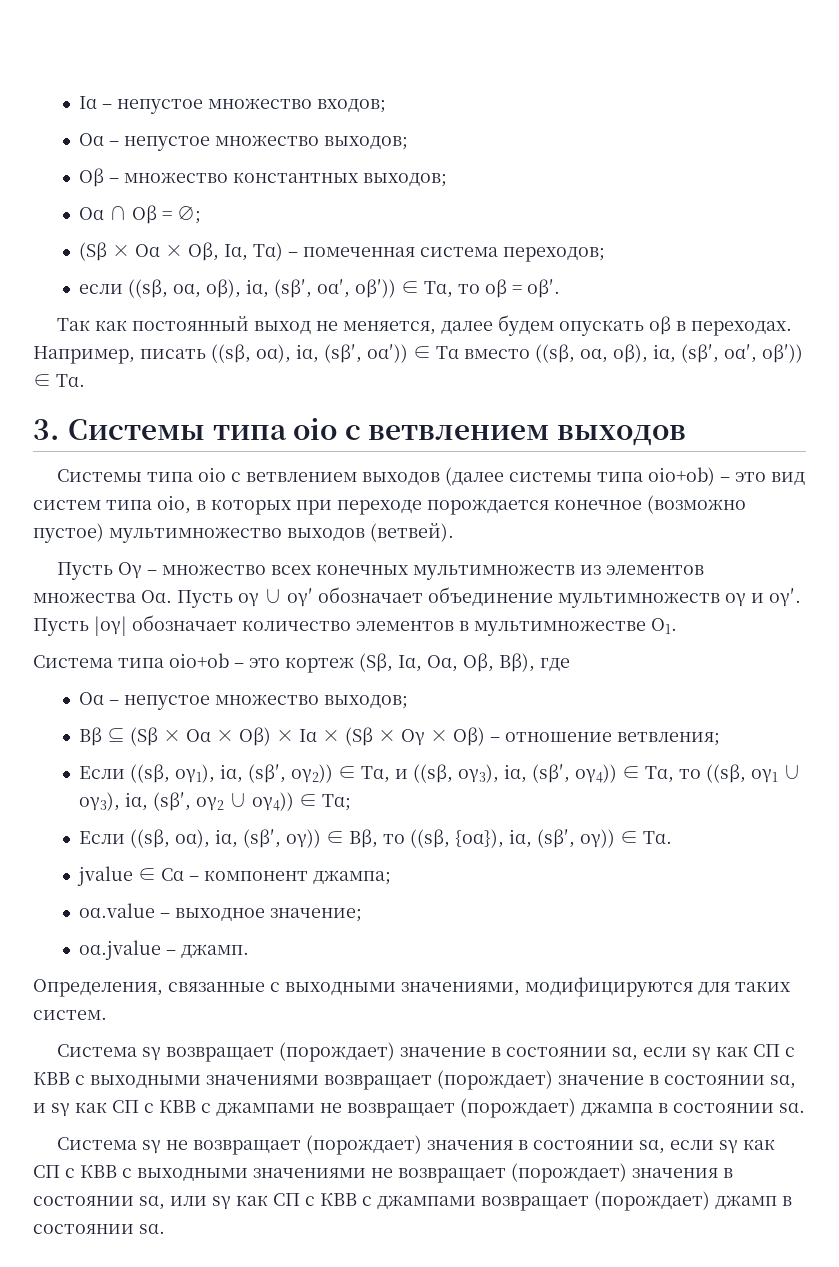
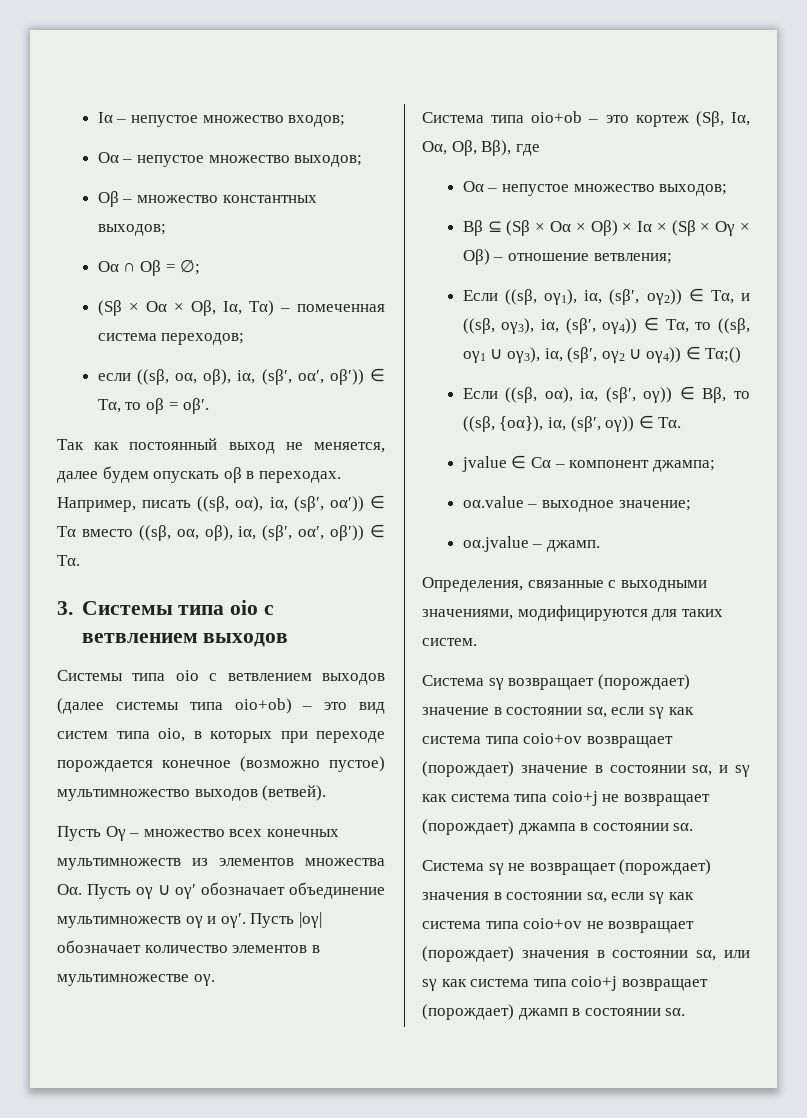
[651,618,677,634] O1. -> [193,974,215,986] oγ.
[322,794,352,811] Tα; -> [705,347,742,363] Tα;()
[753,1044,796,1057] [33,1072,319,1088] СП с КВВ с выходными значениями -> [422,733,583,744] система типа coio+ov
[112,1100,315,1116] СП с КВВ с джампами -> [450,791,598,806] система типа coio+j
[33,1165,366,1181] СП с КВВ с выходными значениями -> [422,918,583,929] система типа coio+ov
[273,1193,476,1209] СП с КВВ с джампами -> [470,976,618,991] система типа coio+j

